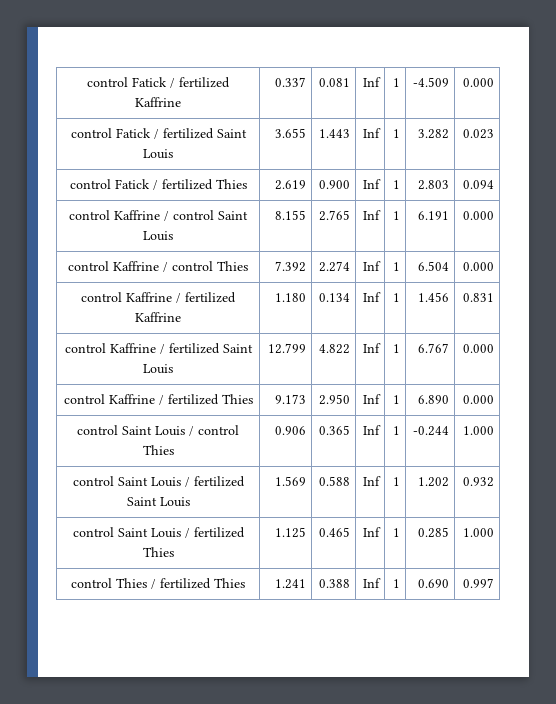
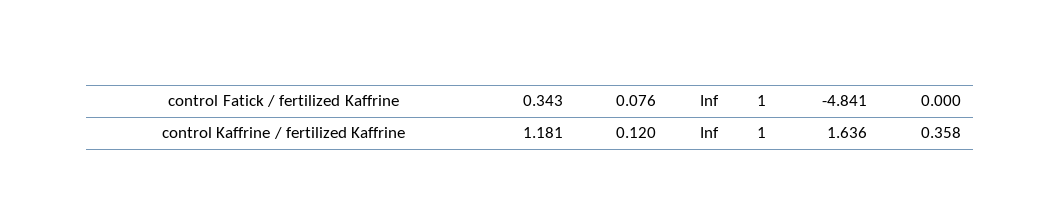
[274,77,306,87] [318,78,350,87] [362,77,381,87] [392,78,400,87] [412,77,449,87] [462,78,494,87] [70,128,247,139] [143,149,173,159] [274,128,306,138] [318,129,350,138] [362,128,381,138] [392,129,400,138] [417,129,449,139] [462,129,494,139] [69,179,247,190] [274,180,306,190] [318,180,350,189] [362,179,381,189] [392,180,400,189] [417,180,449,190] [462,180,494,189] [69,210,248,221] [143,231,173,241] [274,210,306,220] [318,210,350,221] [362,210,381,220] [392,211,400,220] [417,211,449,220] [462,211,494,220] [68,261,248,272] [274,261,306,272] [318,261,350,272] [362,261,381,271] [392,262,400,271] [417,261,449,271] 0.337 | 0.081 | Inf | 1 | -4.509 | 0.000 // control Fatick / fertilized Saint Louis | 3.655 | 1.443 | Inf | 1 | 3.282 | 0.023 // control Fatick / fertilized Thies | 2.619 | 0.900 | Inf | 1 | 2.803 | 0.094 // control Kaffrine / control Saint Louis | 8.155 | 2.765 | Inf | 1 | 6.191 | 0.000 // control Kaffrine / control Thies | 7.392 | 2.274 | Inf | 1 | 6.504 -> [523,95,564,106] [616,95,657,106] [700,95,720,106] [757,95,767,106] [822,95,868,106] 0.343 | 0.076 | Inf | 1 | -4.841
[274,293,306,302] [318,293,350,302] [362,292,381,302] [392,293,400,302] [417,292,449,302] [462,293,494,302] [64,343,253,354] [143,364,173,374] [267,343,306,354] [318,344,350,354] [362,343,381,353] [392,344,400,353] [417,343,449,353] [462,344,494,353] [63,394,253,405] [274,394,306,404] [318,394,350,405] [362,394,381,404] [392,395,400,404] [417,395,449,404] [462,395,494,404] [77,425,239,436] [142,445,174,455] [274,426,306,435] [318,425,350,435] [362,425,381,435] [392,426,400,435] [412,426,449,436] [462,426,494,435] [72,476,245,487] [126,497,190,507] [274,476,306,486] [318,476,350,486] [362,476,381,486] [392,477,400,486] [417,477,449,487] [462,477,494,487] [72,527,245,538] [142,547,174,557] [274,527,306,538] [318,527,350,537] [362,527,381,537] [392,528,400,537] [417,527,449,538] [462,528,494,537] [71,578,245,589] [274,579,306,589] [318,579,350,588] [362,578,381,588] [392,579,400,588] [417,579,449,588] [462,578,494,588] 1.180 | 0.134 | Inf | 1 | 1.456 | 0.831 // control Kaffrine / fertilized Saint Louis | 12.799 | 4.822 | Inf | 1 | 6.767 | 0.000 // control Kaffrine / fertilized Thies | 9.173 | 2.950 | Inf | 1 | 6.890 | 0.000 // control Saint Louis / control Thies | 0.906 | 0.365 | Inf | 1 | -0.244 | 1.000 // control Saint Louis / fertilized Saint Louis | 1.569 | 0.588 | Inf | 1 | 1.202 | 0.932 // control Saint Louis / fertilized Thies | 1.125 | 0.465 | Inf | 1 | 0.285 | 1.000 // control Thies / fertilized Thies | 1.241 | 0.388 | Inf | 1 | 0.690 | 0.997 -> [523,127,564,138] [616,127,657,138] [700,127,720,138] [757,127,767,138] [827,127,868,138] [921,127,962,138] 1.181 | 0.120 | Inf | 1 | 1.636 | 0.358

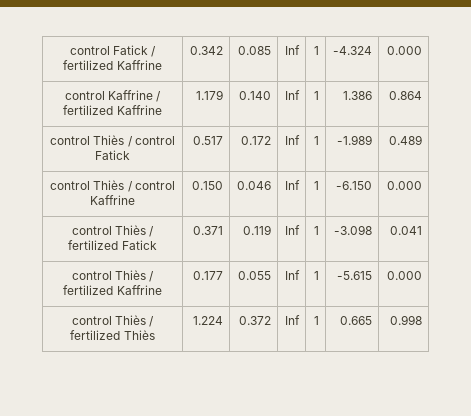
[523,95,564,106] [616,95,657,106] [700,95,720,106] [757,95,767,106] [822,95,868,106] 0.343 | 0.076 | Inf | 1 | -4.841 -> [190,46,224,55] [238,46,272,55] [285,45,301,55] [314,46,320,55] [333,46,373,55] 0.342 | 0.085 | Inf | 1 | -4.324
[523,127,564,138] [616,127,657,138] [700,127,720,138] [757,127,767,138] [827,127,868,138] [921,127,962,138] 1.181 | 0.120 | Inf | 1 | 1.636 | 0.358 -> [196,90,224,100] [239,91,272,100] [285,90,301,100] [314,91,320,100] [343,91,373,100] [389,91,423,100] [50,135,175,147] [95,150,130,160] [193,136,224,145] [241,136,272,145] [285,135,301,145] [314,136,320,145] [337,135,373,145] [389,135,423,145] [50,180,175,192] [90,195,135,205] [192,181,224,190] [237,181,272,190] [285,180,301,190] [314,181,320,190] [336,181,373,190] [387,181,423,190] [71,225,155,237] [68,240,157,250] [193,226,224,235] [243,225,272,235] [285,225,301,235] [314,226,320,235] [334,225,373,235] [390,226,423,235] [71,270,155,282] [63,285,162,295] [193,271,224,280] [238,271,272,280] [285,270,301,280] [314,271,320,280] [337,271,373,280] [387,271,423,280] [71,315,155,327] [70,330,155,340] [193,316,224,325] [239,316,272,325] [285,315,301,325] [314,316,320,325] [340,316,373,325] [390,315,423,325] 1.179 | 0.140 | Inf | 1 | 1.386 | 0.864 // control Thiès / control Fatick | 0.517 | 0.172 | Inf | 1 | -1.989 | 0.489 // control Thiès / control Kaffrine | 0.150 | 0.046 | Inf | 1 | -6.150 | 0.000 // control Thiès / fertilized Fatick | 0.371 | 0.119 | Inf | 1 | -3.098 | 0.041 // control Thiès / fertilized Kaffrine | 0.177 | 0.055 | Inf | 1 | -5.615 | 0.000 // control Thiès / fertilized Thiès | 1.224 | 0.372 | Inf | 1 | 0.665 | 0.998

